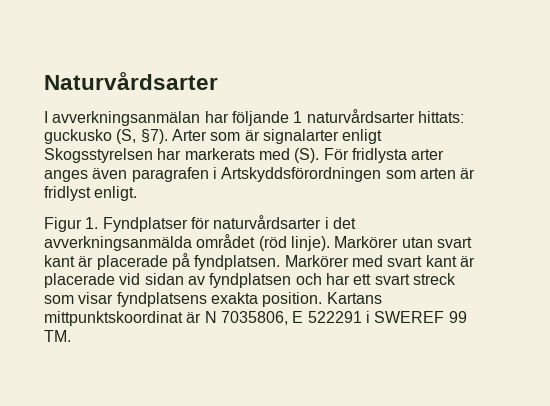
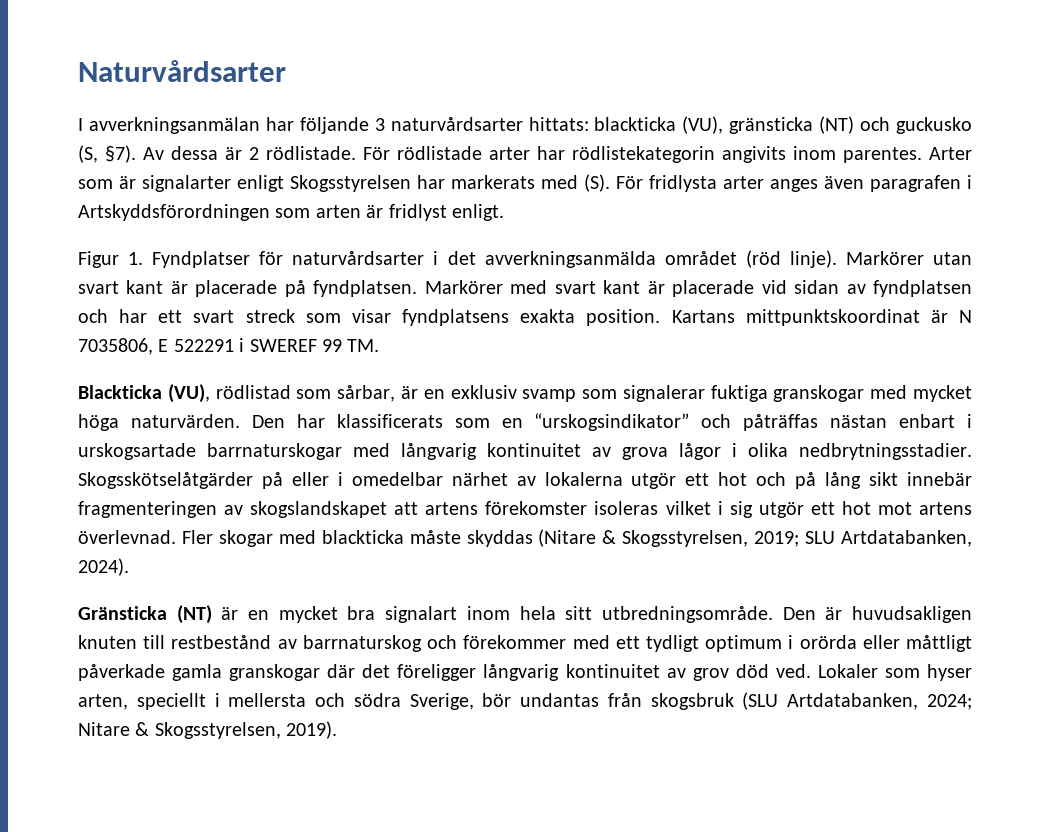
[293,111,303,123] 1 -> [374,118,385,131] 3
[44,129,168,144] guckusko (S, §7). -> [594,116,972,134] [78,145,922,163] blackticka (VU), gränsticka (NT) och guckusko (S, §7). Av dessa är 2 rödlistade. För rödlistade arter har rödlistekategorin angivits inom parentes.
(71, 336) none -> [78,384,973,403] [78,413,972,431] [78,443,972,460] [78,472,972,489] [78,501,972,518] [78,529,972,547] [78,558,129,576] [78,605,972,624] [78,635,972,652] [78,664,972,681] [78,692,972,710] [78,721,338,739] // Blackticka (VU), rödlistad som sårbar, är en exklusiv svamp som signalerar fuktiga granskogar med mycket höga naturvärden. Den har klassificerats som en “urskogsindikator” och påträffas nästan enbart i urskogsartade barrnaturskogar med långvarig kontinuitet av grova lågor i olika nedbrytningsstadier. Skogsskötselåtgärder på eller i omedelbar närhet av lokalerna utgör ett hot och på lång sikt innebär fragmenteringen av skogslandskapet att artens förekomster isoleras vilket i sig utgör ett hot mot artens överlevnad. Fler skogar med blackticka måste skyddas (Nitare & Skogsstyrelsen, 2019; SLU Artdatabanken, 2024). // Gränsticka (NT) är en mycket bra signalart inom hela sitt utbredningsområde. Den är huvudsakligen knuten till restbestånd av barrnaturskog och förekommer med ett tydligt optimum i orörda eller måttligt påverkade gamla granskogar där det föreligger långvarig kontinuitet av grov död ved. Lokaler som hyser arten, speciellt i mellersta och södra Sverige, bör undantas från skogsbruk (SLU Artdatabanken, 2024; Nitare & Skogsstyrelsen, 2019).

